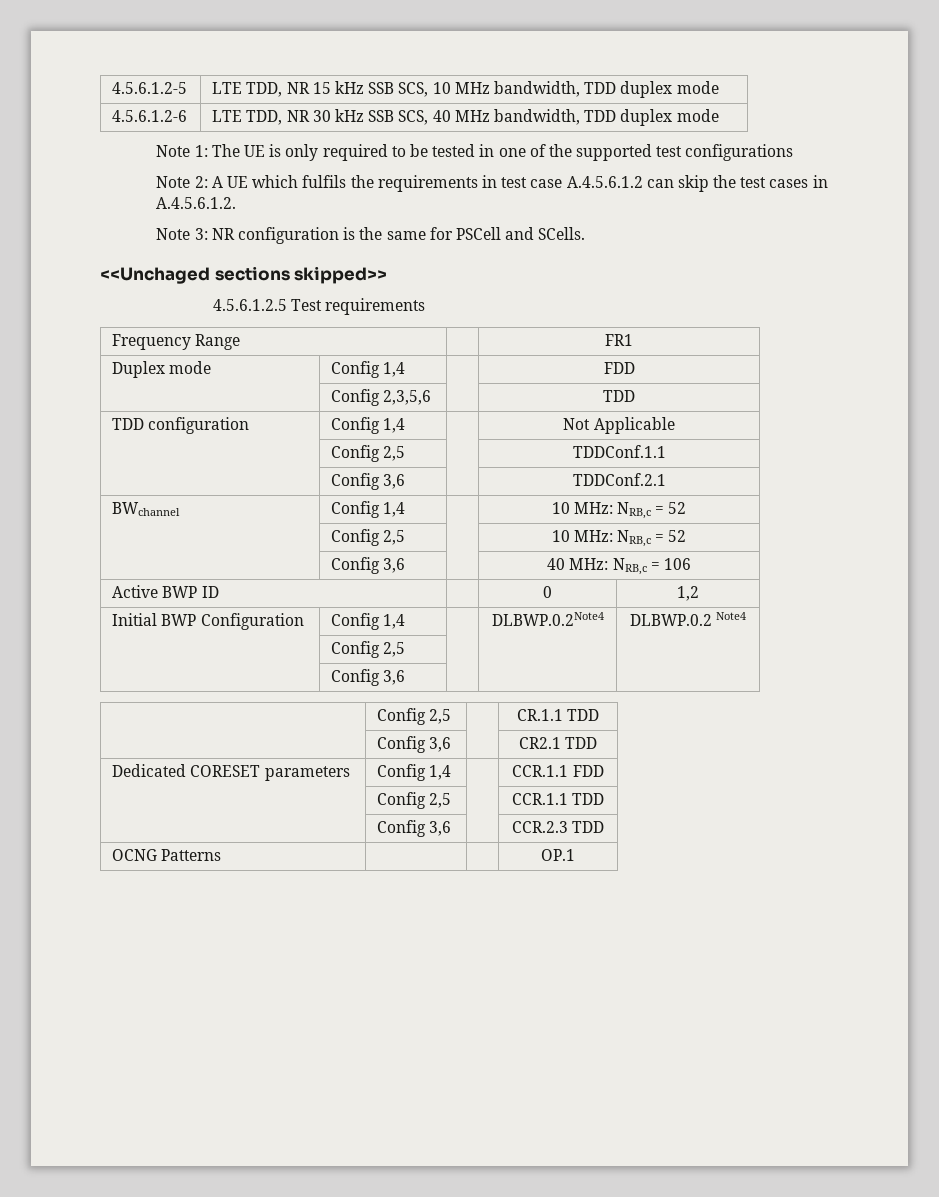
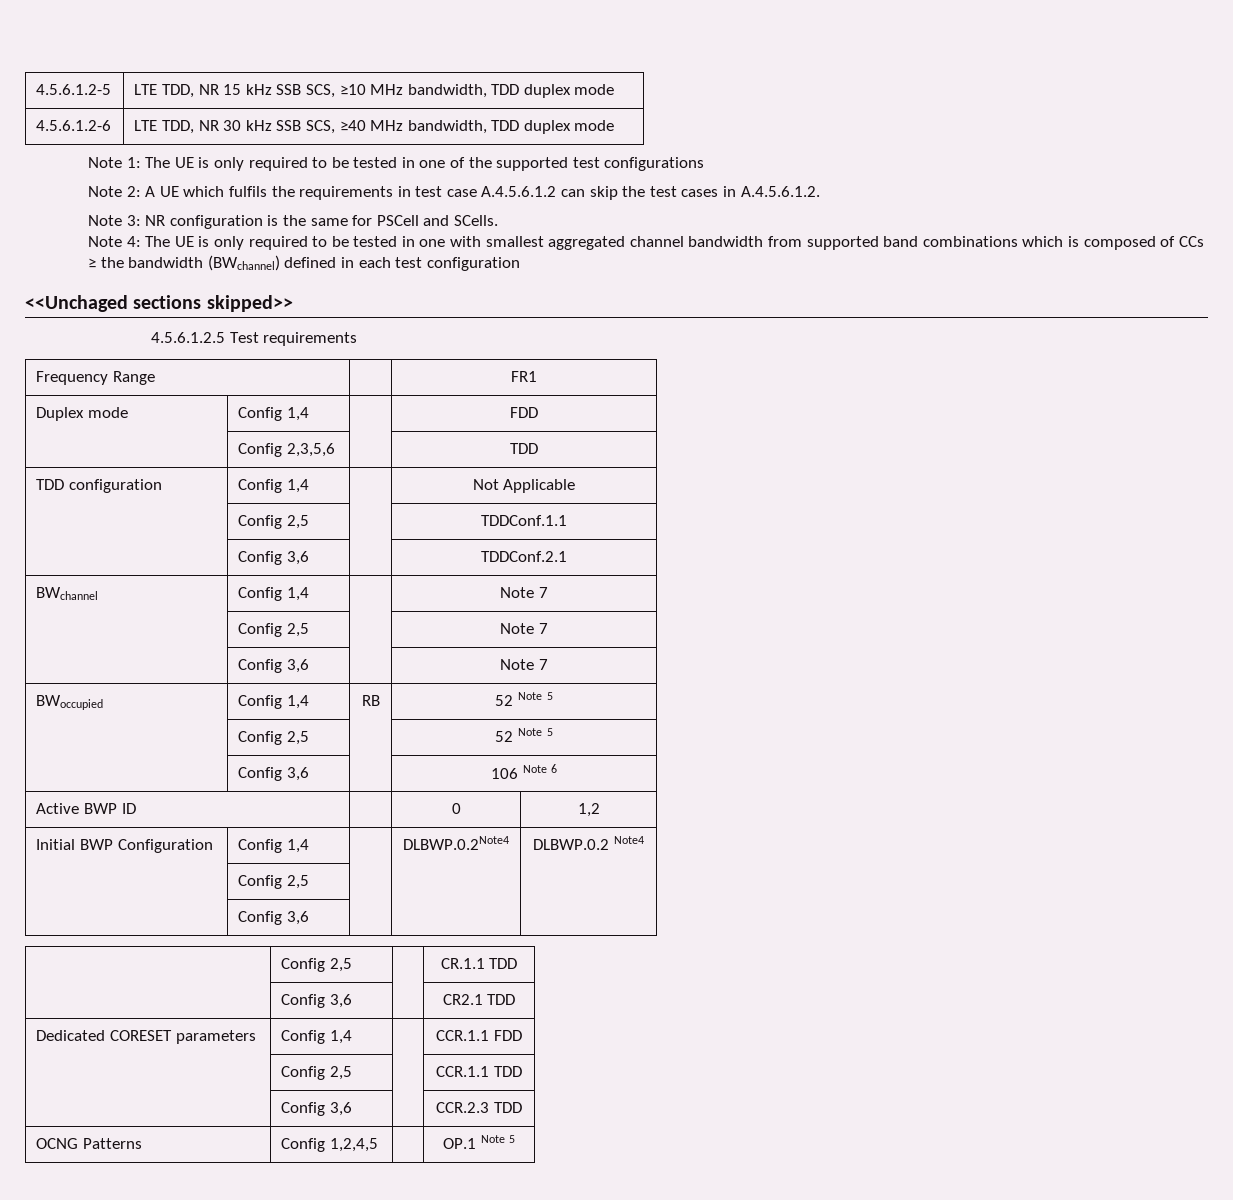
[432,82,451,94] 10 -> [339,84,366,95] ≥10
[432,110,451,122] 40 -> [339,120,366,131] ≥40
(586, 233) none -> [87,236,1204,250] [87,255,520,271] // Note 4: The UE is only required to be tested in one with smallest aggregated channel bandwidth from supported band combinations which is composed of CCs ≥ the bandwidth (BWchannel) defined in each test configuration
[551,502,687,519] [331,529,406,546] [551,530,687,547] [331,557,406,574] [547,558,660,575] 10 MHz: NRB,c = 52 // | Config 2,5 | | 10 MHz: NRB,c = 52 // | Config 3,6 | | 40 MHz: NRB,c = -> [500,587,548,598] [238,623,309,637] [500,623,548,634] [238,659,309,673] [500,659,548,670] [36,695,104,710] [238,695,309,709] [361,695,380,706] [495,692,553,706] [238,731,309,745] [495,728,553,742] [238,767,309,781] Note 7 // | Config 2,5 | | Note 7 // | Config 3,6 | | Note 7 // BWoccupied | Config 1,4 | RB | 52 Note 5 // | Config 2,5 | | 52 Note 5 // | Config 3,6 | |
(691, 564) none -> [522,764,558,773] Note 6
(222, 855) none -> [281,1138,378,1152] Config 1,2,4,5
(575, 855) none -> [480,1135,516,1143] Note 5

